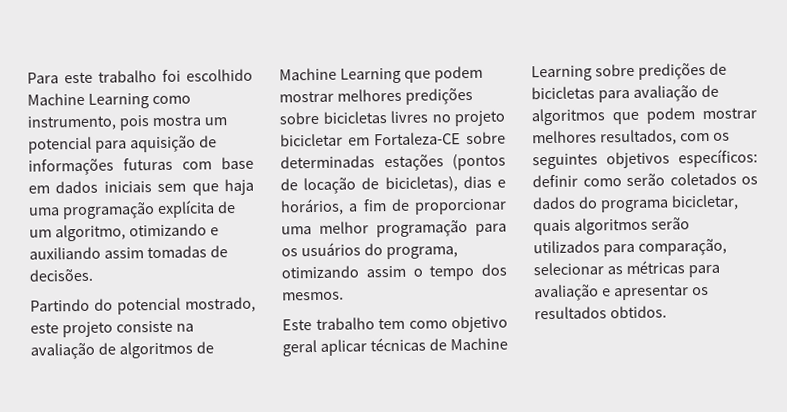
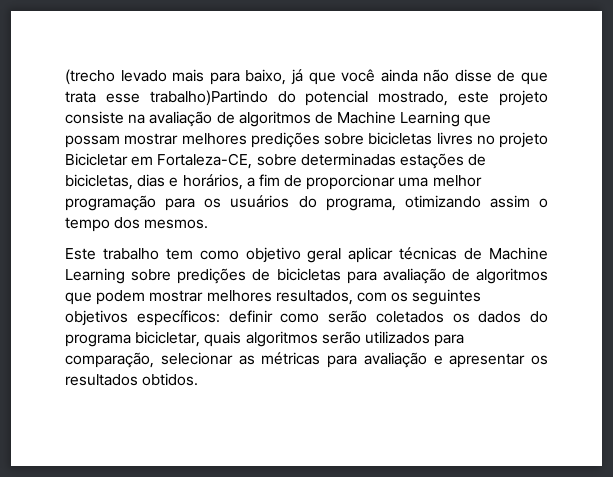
[27,68,253,84] [27,92,191,109] [27,114,227,131] [28,135,217,154] [28,156,254,176] [28,178,255,196] [28,200,236,220] [29,223,219,242] [29,245,228,260] [29,268,93,282] [30,298,90,312] Para este trabalho foi escolhido Machine Learning como instrumento, pois mostra um potencial para aquisição de informações futuras com base em dados iniciais sem que haja uma programação explícita de um algoritmo, otimizando e auxiliando assim tomadas de decisões. // Partindo -> [65,69,548,85] [65,90,268,106] (trecho levado mais para baixo, já que você ainda não disse de que trata esse trabalho)Partindo
[433,65,483,83] podem -> [65,135,120,148] possam
[280,131,506,147] [280,153,506,172] [280,176,458,195] bicicletar em Fortaleza-CE sobre determinadas estações (pontos de locação de bicicletas), -> [65,153,487,169] [65,174,133,190] Bicicletar em Fortaleza-CE, sobre determinadas estações de bicicletas,

